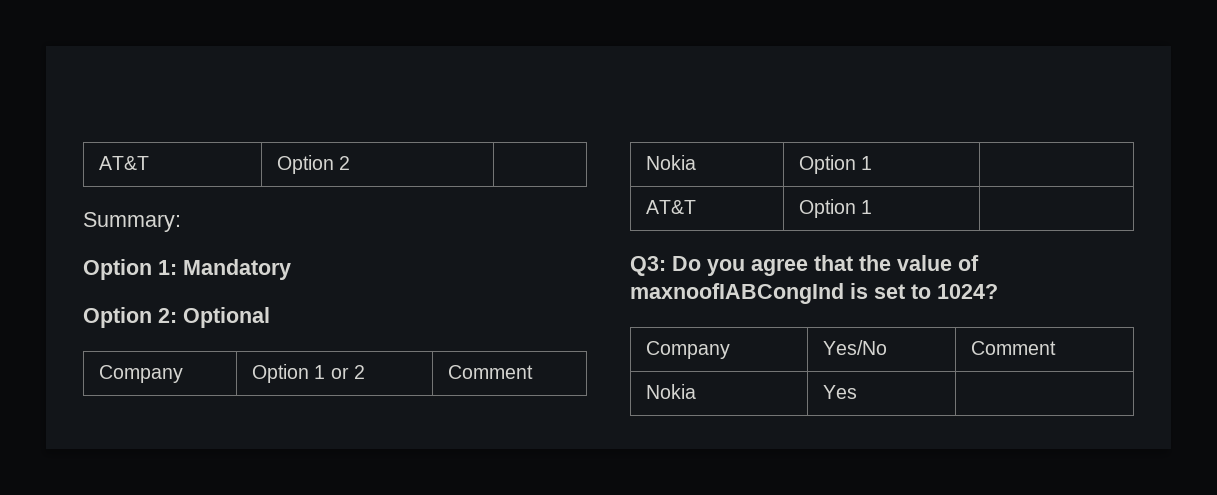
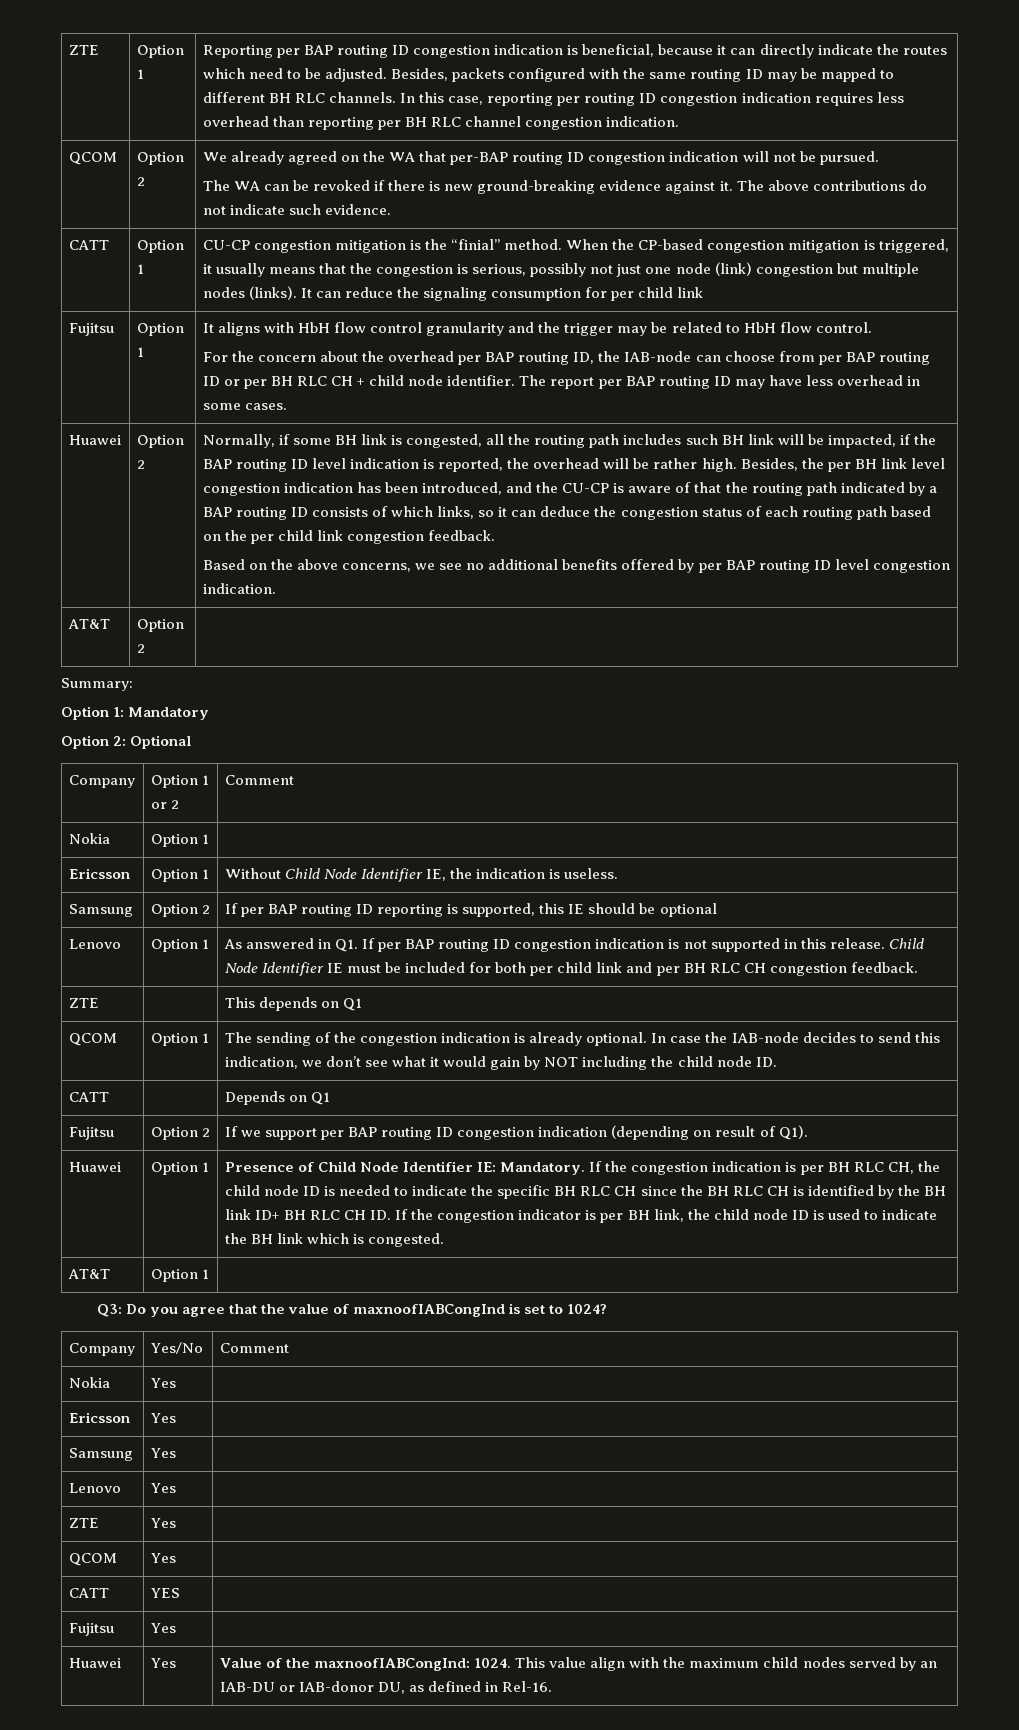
(99, 163) none -> [68,45,99,55] [136,45,184,58] [136,69,144,79] [202,44,947,58] [202,68,894,82] [202,92,904,106] [202,116,680,130] [68,152,117,165] [136,152,184,165] [136,177,145,186] [202,151,879,165] [202,180,927,194] [202,204,392,215] [68,240,109,250] [136,240,184,253] [136,264,144,274] [202,239,949,253] [202,262,919,277] [202,286,704,301] [68,323,114,336] [136,323,184,336] [136,347,144,357] [202,322,872,336] [202,351,930,365] [202,375,920,389] [202,403,287,410] [68,435,121,445] [136,435,184,448] [136,460,145,469] [202,434,936,448] [202,458,945,472] [202,482,937,496] [202,506,931,520] [202,530,496,544] [202,559,950,573] [202,583,276,594] ZTE | Option 1 | Reporting per BAP routing ID congestion indication is beneficial, because it can directly indicate the routes which need to be adjusted. Besides, packets configured with the same routing ID may be mapped to different BH RLC channels. In this case, reporting per routing ID congestion indication requires less overhead than reporting per BH RLC channel congestion indication. // QCOM | Option 2 | We already agreed on the WA that per-BAP routing ID congestion indication will not be pursued. // The WA can be revoked if there is new ground-breaking evidence against it. The above contributions do not indicate such evidence. // CATT | Option 1 | CU-CP congestion mitigation is the “finial” method. When the CP-based congestion mitigation is triggered, it usually means that the congestion is serious, possibly not just one node (link) congestion but multiple nodes (links). It can reduce the signaling consumption for per child link // Fujitsu | Option 1 | It aligns with HbH flow control granularity and the trigger may be related to HbH flow control. // For the concern about the overhead per BAP routing ID, the IAB-node can choose from per BAP routing ID or per BH RLC CH + child node identifier. The report per BAP routing ID may have less overhead in some cases. // Huawei | Option 2 | Normally, if some BH link is congested, all the routing path includes such BH link will be impacted, if the BAP routing ID level indication is reported, the overhead will be rather high. Besides, the per BH link level congestion indication has been introduced, and the CU-CP is aware of that the routing path indicated by a BAP routing ID consists of which links, so it can deduce the congestion status of each routing path based on the per child link congestion feedback. // Based on the above concerns, we see no additional benefits offered by per BAP routing ID level congestion indication. //
(873, 163) none -> [68,868,130,879] [150,869,209,882] [224,868,619,882] [68,904,133,917] [150,904,210,917] [224,903,717,917] [68,939,121,949] [150,939,209,952] [223,938,924,952] [224,962,918,976] [68,998,99,1008] [224,997,363,1011] [68,1033,117,1046] [150,1033,209,1046] [224,1032,940,1046] [224,1056,777,1070] [68,1092,109,1102] [224,1091,331,1105] [68,1127,114,1140] [150,1127,210,1140] [224,1125,808,1140] [68,1162,121,1172] [150,1162,209,1175] [224,1161,940,1175] [224,1185,946,1199] [224,1209,937,1223] [224,1233,445,1247] // Ericsson | Option 1 | Without Child Node Identifier IE, the indication is useless. // Samsung | Option 2 | If per BAP routing ID reporting is supported, this IE should be optional // Lenovo | Option 1 | As answered in Q1. If per BAP routing ID congestion indication is not supported in this release. Child Node Identifier IE must be included for both per child link and per BH RLC CH congestion feedback. // ZTE | | This depends on Q1 // QCOM | Option 1 | The sending of the congestion indication is already optional. In case the IAB-node decides to send this indication, we don’t see what it would gain by NOT including the child node ID. // CATT | | Depends on Q1 // Fujitsu | Option 2 | If we support per BAP routing ID congestion indication (depending on result of Q1). // Huawei | Option 1 | Presence of Child Node Identifier IE: Mandatory. If the congestion indication is per BH RLC CH, the child node ID is needed to indicate the specific BH RLC CH since the BH RLC CH is identified by the BH link ID+ BH RLC CH ID. If the congestion indicator is per BH link, the child node ID is used to indicate the BH link which is congested.
(858, 392) none -> [68,1412,130,1423] [150,1413,176,1423] [68,1448,133,1461] [150,1448,176,1458] [68,1483,121,1493] [150,1483,176,1493] [68,1518,99,1528] [150,1518,176,1528] [68,1553,117,1566] [150,1553,176,1563] [68,1588,109,1598] [150,1588,180,1598] [68,1623,114,1636] [150,1623,176,1633] [68,1658,121,1668] [150,1658,176,1668] [219,1657,937,1671] [219,1681,553,1694] // Ericsson | Yes | // Samsung | Yes | // Lenovo | Yes | // ZTE | Yes | // QCOM | Yes | // CATT | YES | // Fujitsu | Yes | // Huawei | Yes | Value of the maxnoofIABCongInd: 1024. This value align with the maximum child nodes served by an IAB-DU or IAB-donor DU, as defined in Rel-16.

